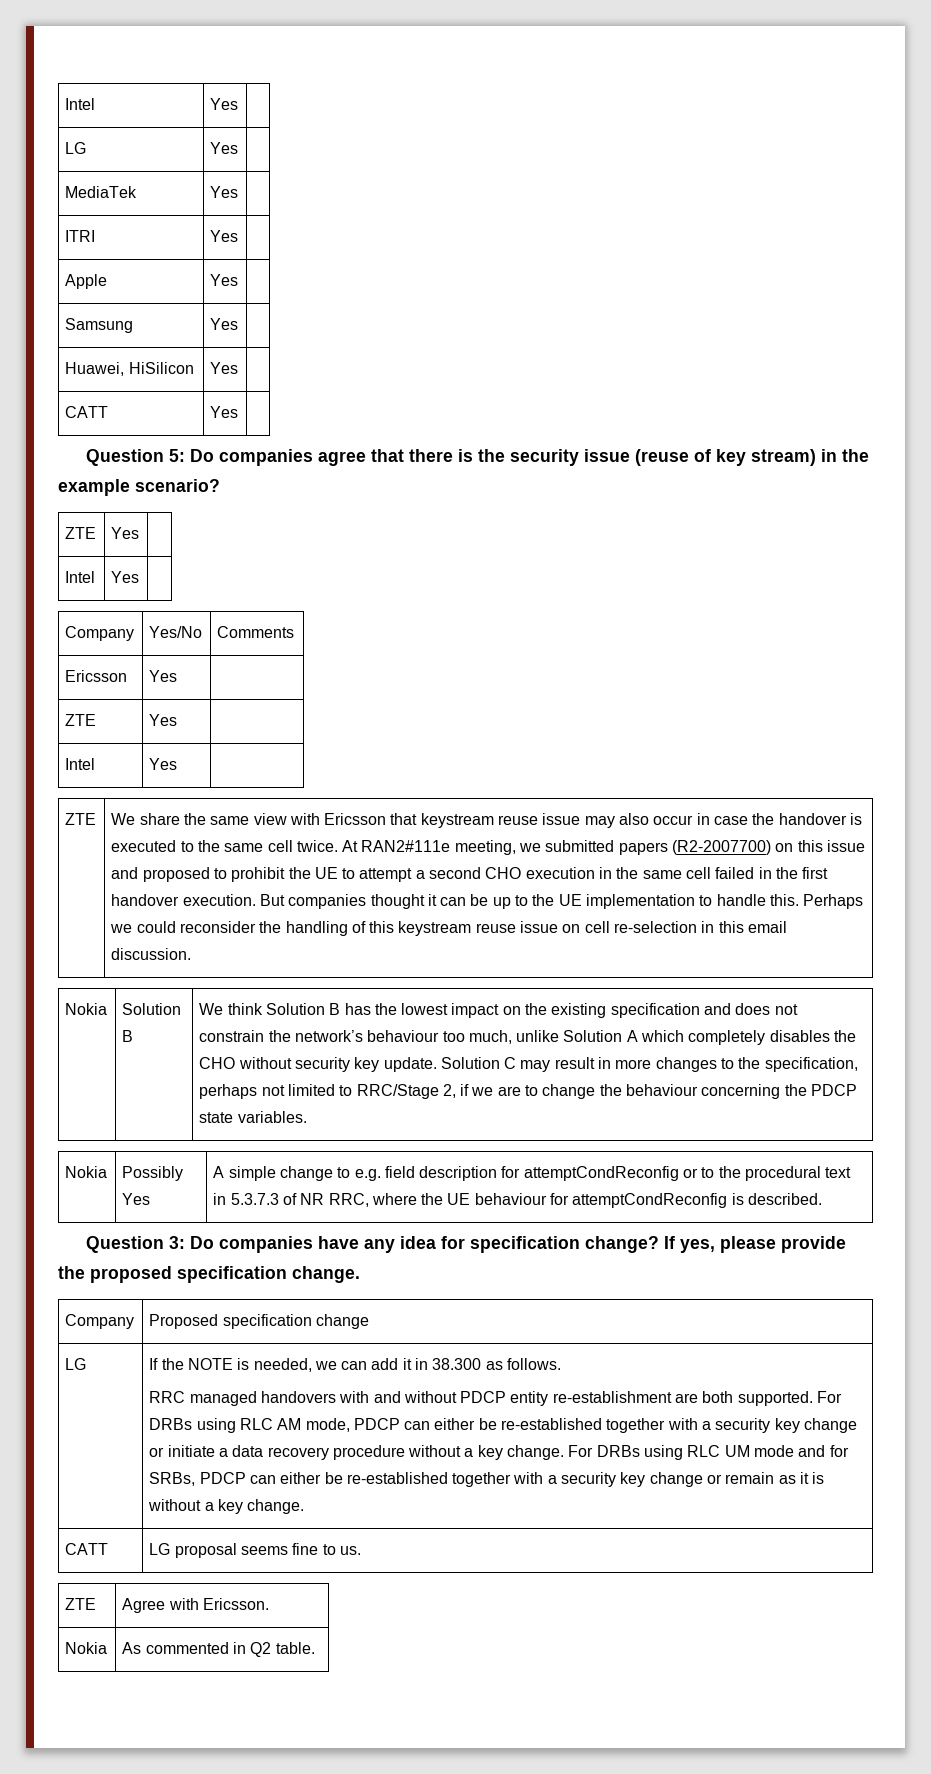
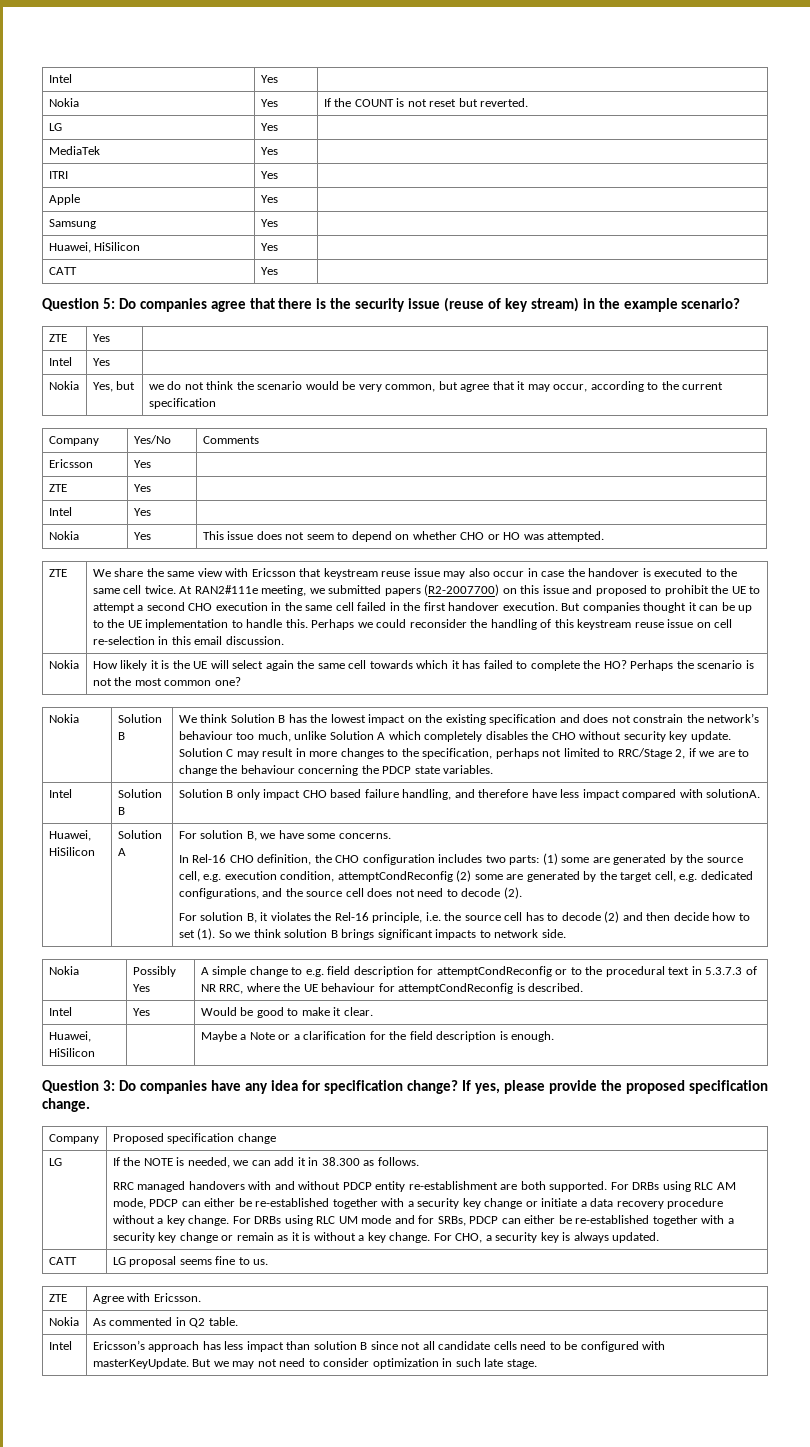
[65,98,96,110] [210,98,239,110] Intel | Yes | -> [48,74,72,83] [260,75,278,83] [48,98,79,107] [260,99,278,107] [323,98,529,107] Intel | Yes | // Nokia | Yes | If the COUNT is not reset but reverted.
(140, 577) none -> [48,381,79,390] [92,381,136,392] [148,381,724,392] [148,398,216,409] // Nokia | Yes, but | we do not think the scenario would be very common, but agree that it may occur, according to the current specification
(178, 764) none -> [48,531,79,540] [133,532,151,540] [202,531,605,542] // Nokia | Yes | This issue does not seem to depend on whether CHO or HO was attempted.
(192, 954) none -> [48,660,79,669] [92,660,755,671] [92,677,241,686] // Nokia | How likely it is the UE will select again the same cell towards which it has failed to complete the HO? Perhaps the scenario is not the most common one?
(307, 1117) none -> [48,789,72,798] [117,789,162,798] [117,807,125,815] [178,789,761,800] [48,830,91,841] [48,847,95,856] [117,830,162,839] [117,848,126,856] [178,830,391,841] [178,853,743,865] [178,870,753,882] [178,887,522,899] [178,911,750,923] [178,928,566,940] // Intel | Solution B | Solution B only impact CHO based failure handling, and therefore have less impact compared with solutionA. // Huawei, HiSilicon | Solution A | For solution B, we have some concerns. // In Rel-16 CHO definition, the CHO configuration includes two parts: (1) some are generated by the source cell, e.g. execution condition, attemptCondReconfig (2) some are generated by the target cell, e.g. dedicated configurations, and the source cell does not need to decode (2). // For solution B, it violates the Rel-16 principle, i.e. the source cell has to decode (2) and then decide how to set (1). So we think solution B brings significant impacts to network side.
(823, 1199) none -> [48,1007,72,1016] [132,1008,150,1016] [200,1007,373,1018] [48,1031,91,1042] [48,1048,95,1057] [200,1031,555,1042] // Intel | Yes | Would be good to make it clear. // Huawei, HiSilicon | | Maybe a Note or a clarification for the field description is enough.
(305, 1506) none -> [433,1232,660,1243] For CHO, a security key is always updated.
(315, 1648) none -> [48,1341,72,1350] [92,1340,666,1352] [92,1358,537,1369] // Intel | Ericsson’s approach has less impact than solution B since not all candidate cells need to be configured with masterKeyUpdate. But we may not need to consider optimization in such late stage.

